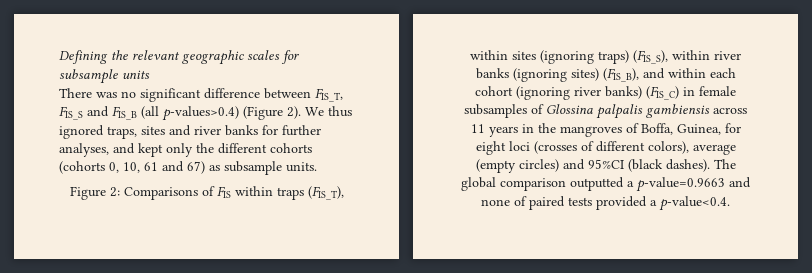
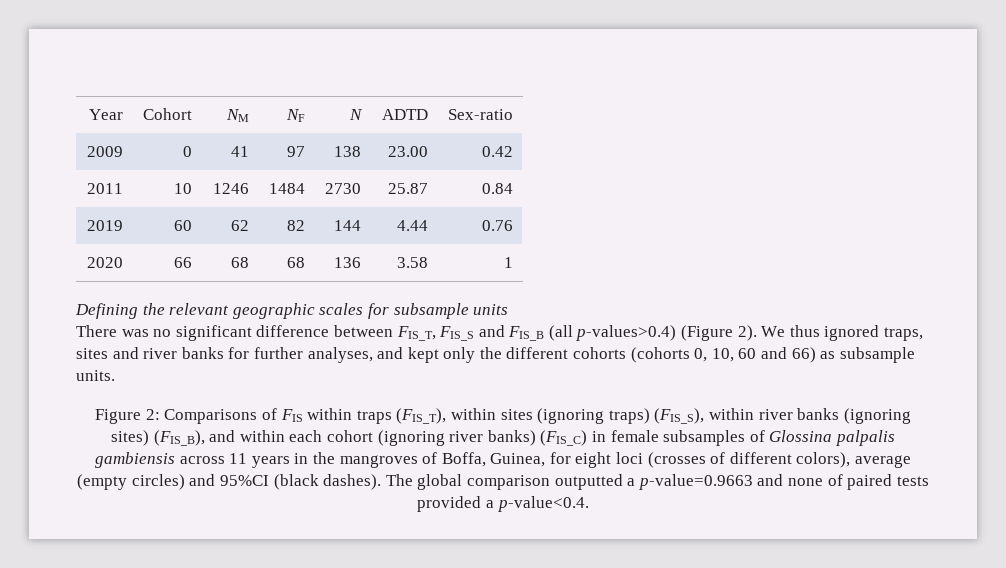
(59, 57) none -> [89,109,124,120] [143,108,193,120] [226,109,250,122] [286,109,306,122] [349,109,364,120] [382,109,429,120] [448,109,514,120] [87,146,124,157] [183,146,193,157] [231,146,250,157] [287,146,306,157] [334,146,362,157] [388,146,429,157] [482,146,514,157] [87,183,124,194] [174,183,193,194] [213,183,250,194] [269,183,306,194] [325,183,362,194] [388,183,429,194] [482,183,514,194] [87,220,124,231] [174,220,193,231] [231,220,250,231] [287,220,306,231] [334,220,362,231] [397,220,429,231] [482,220,514,231] [87,257,124,268] [174,257,193,268] [231,257,250,268] [287,257,306,268] [334,257,362,268] [397,257,429,268] [504,257,514,268] Year | Cohort | NM | NF | N | ADTD | Sex-ratio // 2009 | 0 | 41 | 97 | 138 | 23.00 | 0.42 // 2011 | 10 | 1246 | 1484 | 2730 | 25.87 | 0.84 // 2019 | 60 | 62 | 82 | 144 | 4.44 | 0.76 // 2020 | 66 | 68 | 68 | 136 | 3.58 | 1 //
[144,161,205,174] 61 and 67) -> [738,347,816,363] 60 and 66)

